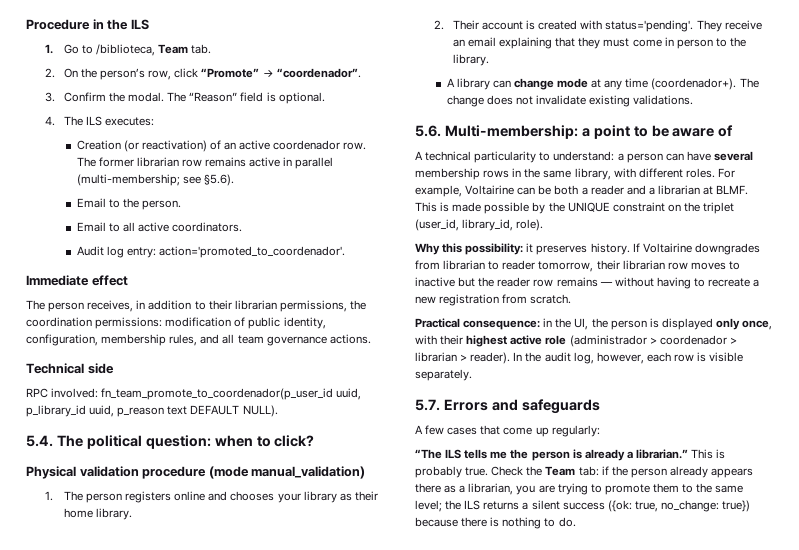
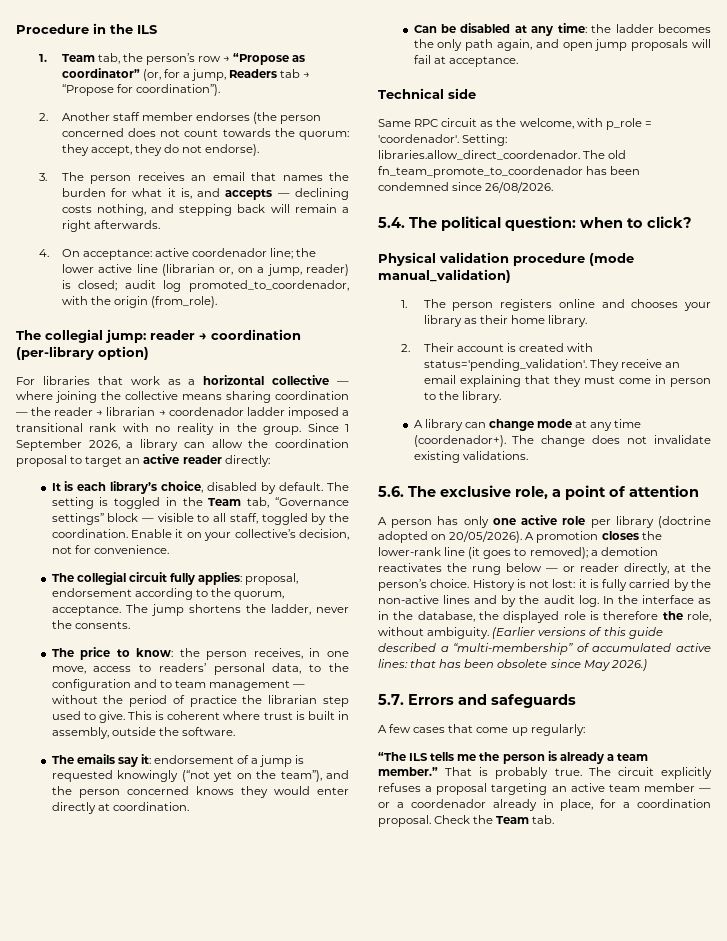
[63,44,212,56] [44,68,361,80] [44,92,325,104] [44,116,155,126] [76,140,367,152] [76,157,334,169] [76,174,234,186] [76,198,181,210] [76,222,243,232] [76,246,345,258] [26,275,128,286] [26,300,366,312] [26,317,326,329] [26,334,371,346] [26,363,114,374] [26,388,362,400] [26,405,278,417] Go to /biblioteca, Team tab. // 2. On the person’s row, click “Promote” → “coordenador”. // 3. Confirm the modal. The “Reason” field is optional. // 4. The ILS executes: // Creation (or reactivation) of an active coordenador row. The former librarian row remains active in parallel (multi-membership; see §5.6). // Email to the person. // Email to all active coordinators. // Audit log entry: action='promoted_to_coordenador'. // Immediate effect // The person receives, in addition to their librarian permissions, the coordination permissions: modification of public identity, configuration, membership rules, and all team governance actions. // Technical side // RPC involved: fn_team_promote_to_coordenador(p_user_id uuid, p_library_id uuid, p_reason text DEFAULT NULL). -> [61,53,306,65] [61,68,311,81] [61,84,220,96] [38,112,322,124] [61,128,349,140] [61,144,260,156] [38,172,349,184] [61,188,349,200] [61,204,349,216] [61,220,160,232] [38,248,317,260] [61,264,349,276] [61,280,349,292] [61,296,218,308] [16,329,301,343] [16,346,149,360] [16,375,349,385] [16,391,349,403] [16,407,349,419] [16,423,350,435] [16,439,349,451] [16,454,270,467] [51,481,349,494] [51,497,350,509] [51,513,349,525] [51,529,349,541] [51,545,169,554] [51,572,299,585] [51,588,284,600] [51,604,349,616] [51,620,130,629] [51,647,349,660] [51,663,350,675] [51,679,306,691] [51,695,350,707] [51,711,349,723] [51,727,235,739] [51,754,305,767] [51,770,349,782] [51,786,350,798] [51,802,189,814] [413,23,711,36] [413,39,711,51] [413,55,518,67] [378,88,476,99] [378,118,652,130] [378,134,508,146] [378,150,627,160] [378,166,641,178] [378,182,554,193] Team tab, the person’s row → “Propose as coordinator” (or, for a jump, Readers tab → “Propose for coordination”). // 2. Another staff member endorses (the person concerned does not count towards the quorum: they accept, they do not endorse). // 3. The person receives an email that names the burden for what it is, and accepts — declining costs nothing, and stepping back will remain a right afterwards. // 4. On acceptance: active coordenador line; the lower active line (librarian or, on a jump, reader) is closed; audit log promoted_to_coordenador, with the origin (from_role). // The collegial jump: reader → coordination (per-library option) // For libraries that work as a horizontal collective — where joining the collective means sharing coordination — the reader → librarian → coordenador ladder imposed a transitional rank with no reality in the group. Since 1 September 2026, a library can allow the coordination proposal to target an active reader directly: // It is each library’s choice, disabled by default. The setting is toggled in the Team tab, “Governance settings” block — visible to all staff, toggled by the coordination. Enable it on your collective’s decision, not for convenience. // The collegial circuit fully applies: proposal, endorsement according to the quorum, acceptance. The jump shortens the ladder, never the consents. // The price to know: the person receives, in one move, access to readers’ personal data, to the configuration and to team management — without the period of practice the librarian step used to give. This is coherent where trust is built in assembly, outside the software. // The emails say it: endorsement of a jump is requested knowingly (“not yet on the team”), and the person concerned knows they would enter directly at coordination. // Can be disabled at any time: the ladder becomes the only path again, and open jump proposals will fail at acceptance. // Technical side // Same RPC circuit as the welcome, with p_role = 'coordenador'. Setting: libraries.allow_direct_coordenador. The old fn_team_promote_to_coordenador has been condemned since 26/08/2026.
[605,20,694,32] status='pending'. -> [423,359,587,371] status='pending_validation'.
[444,125,734,139] [415,151,753,163] [415,168,735,180] [415,185,749,197] [415,202,735,214] [415,219,544,231] [415,243,760,255] [415,260,740,272] [415,277,760,289] [415,294,572,306] [415,318,773,330] [415,335,737,347] [415,352,744,364] [415,369,472,381] Multi-membership: a point to be aware of // A technical particularity to understand: a person can have several membership rows in the same library, with different roles. For example, Voltairine can be both a reader and a librarian at BLMF. This is made possible by the UNIQUE constraint on the triplet (user_id, library_id, role). // Why this possibility: it preserves history. If Voltairine downgrades from librarian to reader tomorrow, their librarian row moves to inactive but the reader row remains — without having to recreate a new registration from scratch. // Practical consequence: in the UI, the person is displayed only once, with their highest active role (administrador > coordenador > librarian > reader). In the audit log, however, each row is visible separately. -> [408,485,699,500] [378,515,711,528] [378,531,662,543] [378,547,658,559] [378,563,711,575] [378,579,711,591] [378,595,711,607] [378,611,711,623] [378,627,663,639] [378,643,711,655] [378,659,647,671] The exclusive role, a point of attention // A person has only one active role per library (doctrine adopted on 20/05/2026). A promotion closes the lower-rank line (it goes to removed); a demotion reactivates the rung below — or reader directly, at the person’s choice. History is not lost: it is fully carried by the non-active lines and by the audit log. In the interface as in the database, the displayed role is therefore the role, without ambiguity. (Earlier versions of this guide described a “multi-membership” of accumulated active lines: that has been obsolete since May 2026.)
[635,449,726,459] [415,466,754,478] [415,483,744,495] [415,500,751,512] [415,517,576,529] librarian.” This is probably true. Check the Team tab: if the person already appears there as a librarian, you are trying to promote them to the same level; the ILS returns a silent success ({ok: true, no_change: true}) because there is nothing to do. -> [616,753,648,761] [378,767,712,779] [378,783,711,795] [378,799,711,811] [378,815,555,827] team member.” That is probably true. The circuit explicitly refuses a proposal targeting an active team member — or a coordenador already in place, for a coordination proposal. Check the Team tab.

